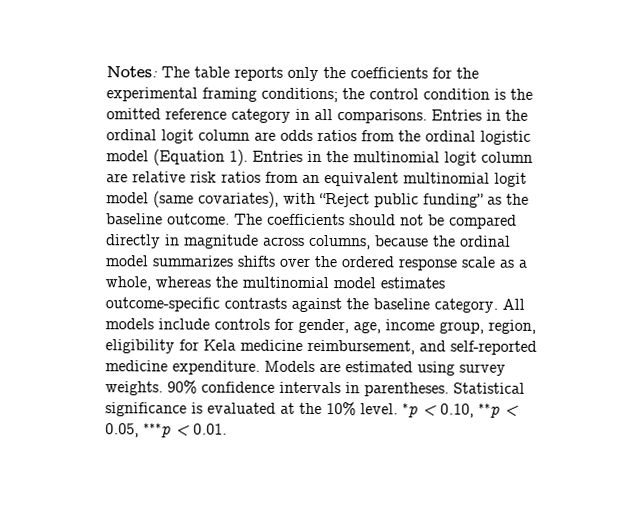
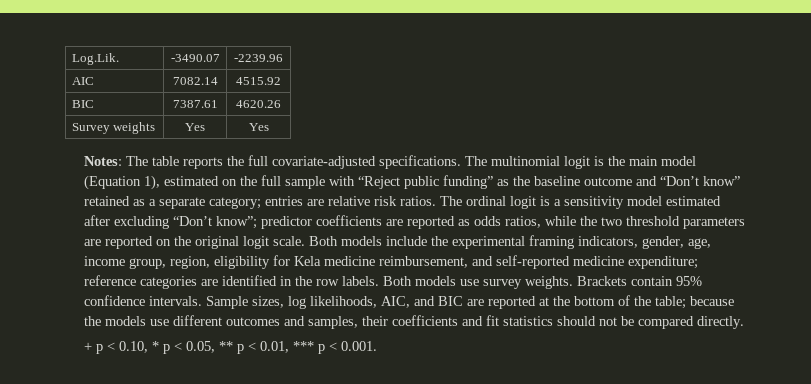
[106,66,480,82] [106,87,534,103] [106,108,529,124] [106,129,532,145] [106,149,534,166] [106,171,528,187] [106,191,280,208] Notes: The table reports only the coefficients for the experimental framing conditions; the control condition is the omitted reference category in all comparisons. Entries in the ordinal logit column are odds ratios from the ordinal logistic model (Equation 1). Entries in the multinomial logit column are relative risk ratios from an equivalent multinomial logit model (same covariates), -> [71,53,119,65] [170,54,220,62] [234,54,283,62] [71,77,94,85] [172,77,218,85] [236,77,281,85] [71,100,94,108] [172,100,218,108] [236,100,281,108] [71,122,156,134] [185,123,205,131] [248,123,269,131] [83,155,696,169] [83,175,325,190] Log.Lik. | -3490.07 | -2239.96 // AIC | 7082.14 | 4515.92 // BIC | 7387.61 | 4620.26 // Survey weights | Yes | Yes // Notes: The table reports the full covariate-adjusted specifications. The multinomial logit is the main model (Equation 1), estimated on the full sample
[167,213,518,229] [106,234,512,250] [105,255,528,271] [105,276,446,291] [105,297,526,313] [105,318,295,330] outcome. The coefficients should not be compared directly in magnitude across columns, because the ordinal model summarizes shifts over the ordered response scale as a whole, whereas the multinomial model estimates outcome-specific contrasts against the baseline category. All models include controls for -> [583,176,740,186] [83,196,721,209] [83,215,745,229] [83,235,638,249] outcome and “Don’t know” retained as a separate category; entries are relative risk ratios. The ordinal logit is a sensitivity model estimated after excluding “Don’t know”; predictor coefficients are reported as odds ratios, while the two threshold parameters are reported on the original logit scale. Both models include the experimental framing indicators,
[172,360,507,376] [105,380,526,397] [105,402,520,418] [105,422,228,438] expenditure. Models are estimated using survey weights. 90% confidence intervals in parentheses. Statistical significance is evaluated at the 10% level. ∗p < 0.10, ∗∗p < 0.05, ∗∗∗p < 0.01. -> [627,256,698,269] [83,275,702,289] [83,295,734,309] [83,315,744,329] [83,341,377,354] expenditure; reference categories are identified in the row labels. Both models use survey weights. Brackets contain 95% confidence intervals. Sample sizes, log likelihoods, AIC, and BIC are reported at the bottom of the table; because the models use different outcomes and samples, their coefficients and fit statistics should not be compared directly. // + p < 0.10, * p < 0.05, ** p < 0.01, *** p < 0.001.

